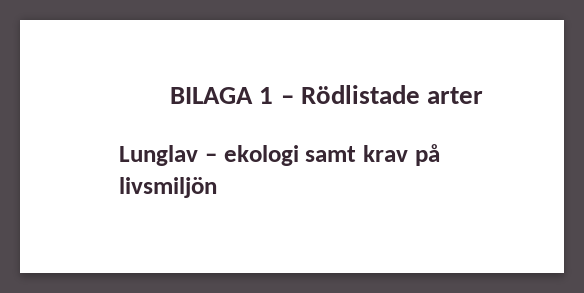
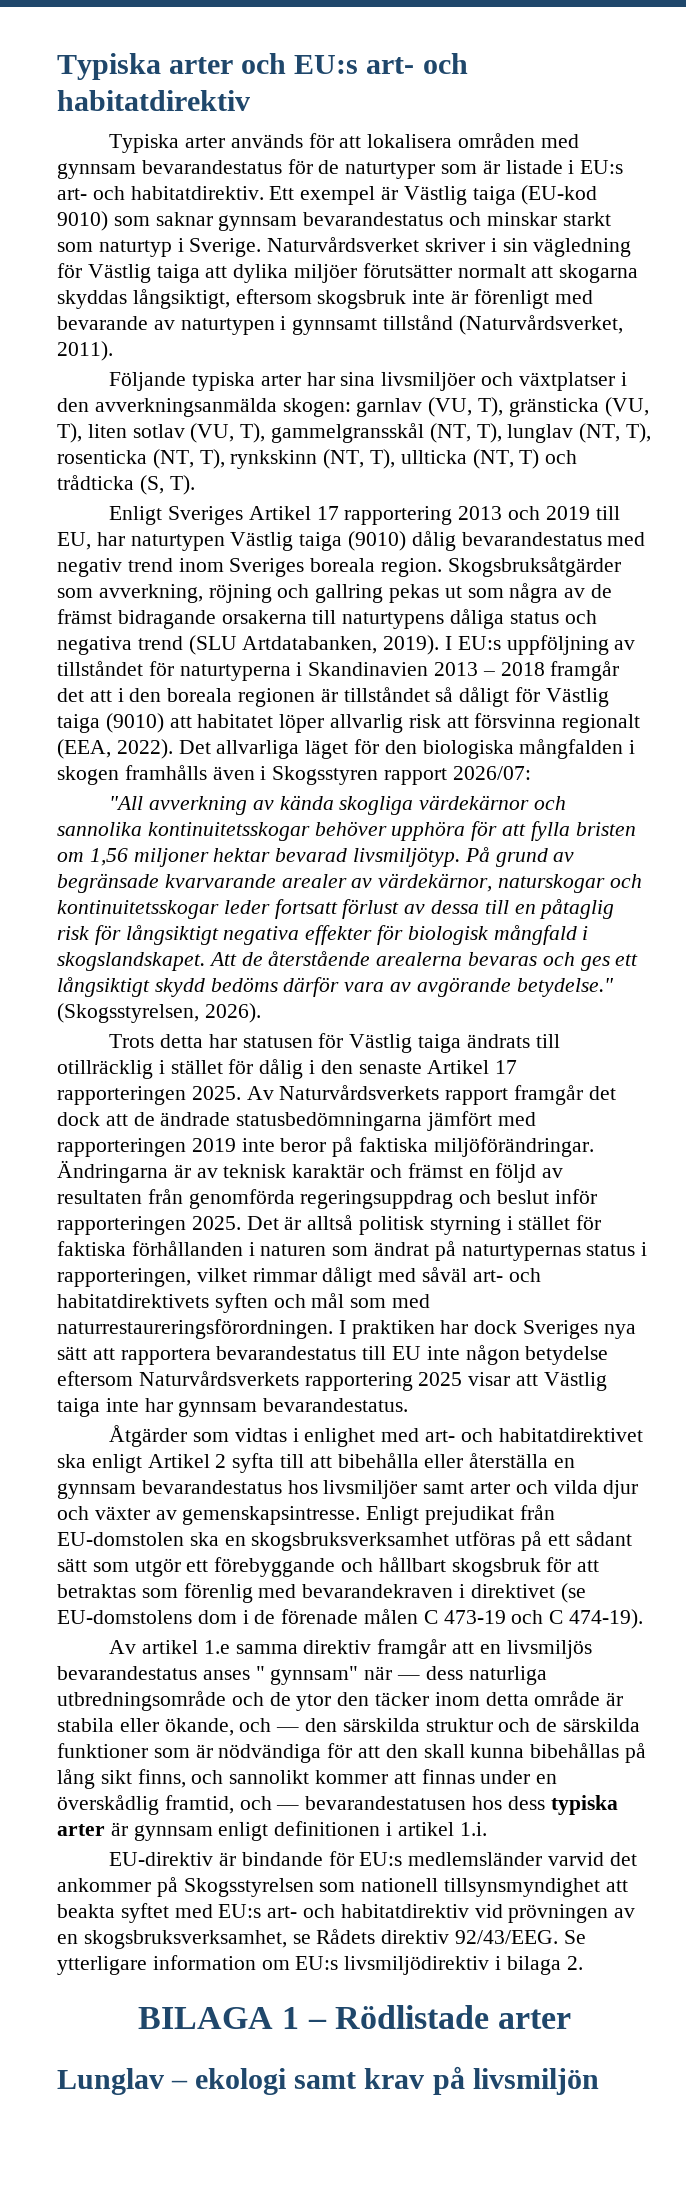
(169, 95) none -> [57,53,468,80] [57,90,250,111] [109,133,579,153] [57,159,624,179] [57,185,598,205] [57,211,611,231] [57,237,632,257] [57,263,639,283] [57,289,593,309] [57,315,623,335] [57,341,113,361] [109,372,627,391] [57,397,649,417] [57,423,652,443] [57,449,578,469] [57,475,195,495] [109,506,620,525] [57,531,646,551] [57,557,621,577] [57,583,613,603] [57,609,597,629] [57,635,636,655] [57,661,620,681] [57,687,609,707] [57,713,641,733] [57,739,636,759] [57,765,531,785] [109,795,566,815] [57,821,636,841] [57,847,575,867] [57,873,642,893] [57,899,615,919] [57,925,589,945] [57,951,639,971] [57,977,614,997] [57,1003,261,1023] [109,1033,560,1053] [57,1059,518,1079] [57,1085,616,1105] [57,1111,536,1131] [57,1137,594,1157] [57,1160,564,1183] [57,1189,597,1209] [57,1215,602,1235] [57,1241,648,1261] [57,1267,541,1287] [57,1293,431,1313] [57,1319,636,1339] [57,1345,609,1365] [57,1371,607,1391] [57,1398,409,1417] [109,1425,643,1447] [57,1453,576,1473] [57,1480,639,1499] [57,1505,555,1525] [57,1531,632,1551] [57,1557,600,1577] [57,1583,586,1603] [57,1609,644,1629] [109,1639,592,1659] [57,1666,547,1685] [57,1691,624,1711] [57,1718,641,1736] [57,1743,647,1763] [57,1769,558,1789] [57,1795,618,1815] [57,1821,487,1841] [109,1851,637,1866] [57,1877,628,1897] [57,1903,636,1923] [57,1929,586,1949] [57,1955,583,1975] Typiska arter och EU:s art- och habitatdirektiv // Typiska arter används för att lokalisera områden med gynnsam bevarandestatus för de naturtyper som är listade i EU:s art- och habitatdirektiv. Ett exempel är Västlig taiga (EU-kod 9010) som saknar gynnsam bevarandestatus och minskar starkt som naturtyp i Sverige. Naturvårdsverket skriver i sin vägledning för Västlig taiga att dylika miljöer förutsätter normalt att skogarna skyddas långsiktigt, eftersom skogsbruk inte är förenligt med bevarande av naturtypen i gynnsamt tillstånd (Naturvårdsverket, 2011). // Följande typiska arter har sina livsmiljöer och växtplatser i den avverkningsanmälda skogen: garnlav (VU, T), gränsticka (VU, T), liten sotlav (VU, T), gammelgransskål (NT, T), lunglav (NT, T), rosenticka (NT, T), rynkskinn (NT, T), ullticka (NT, T) och trådticka (S, T). // Enligt Sveriges Artikel 17 rapportering 2013 och 2019 till EU, har naturtypen Västlig taiga (9010) dålig bevarandestatus med negativ trend inom Sveriges boreala region. Skogsbruksåtgärder som avverkning, röjning och gallring pekas ut som några av de främst bidragande orsakerna till naturtypens dåliga status och negativa trend (SLU Artdatabanken, 2019). I EU:s uppföljning av tillståndet för naturtyperna i Skandinavien 2013 – 2018 framgår det att i den boreala regionen är tillståndet så dåligt för Västlig taiga (9010) att habitatet löper allvarlig risk att försvinna regionalt (EEA, 2022). Det allvarliga läget för den biologiska mångfalden i skogen framhålls även i Skogsstyren rapport 2026/07: // "All avverkning av kända skogliga värdekärnor och sannolika kontinuitetsskogar behöver upphöra för att fylla bristen om 1,56 miljoner hektar bevarad livsmiljötyp. På grund av begränsade kvarvarande arealer av värdekärnor, naturskogar och kontinuitetsskogar leder fortsatt förlust av dessa till en påtaglig risk för långsiktigt negativa effekter för biologisk mångfald i skogslandskapet. Att de återstående arealerna bevaras och ges ett långsiktigt skydd bedöms därför vara av avgörande betydelse." (Skogsstyrelsen, 2026). // Trots detta har statusen för Västlig taiga ändrats till otillräcklig i stället för dålig i den senaste Artikel 17 rapporteringen 2025. Av Naturvårdsverkets rapport framgår det dock att de ändrade statusbedömningarna jämfört med rapporteringen 2019 inte beror på faktiska miljöförändringar. Ändringarna är av teknisk karaktär och främst en följd av resultaten från genomförda regeringsuppdrag och beslut inför rapporteringen 2025. Det är alltså politisk styrning i stället för faktiska förhållanden i naturen som ändrat på naturtypernas status i rapporteringen, vilket rimmar dåligt med såväl art- och habitatdirektivets syften och mål som med naturrestaureringsförordningen. I praktiken har dock Sveriges nya sätt att rapportera bevarandestatus till EU inte någon betydelse eftersom Naturvårdsverkets rapportering 2025 visar att Västlig taiga inte har gynnsam bevarandestatus. // Åtgärder som vidtas i enlighet med art- och habitatdirektivet ska enligt Artikel 2 syfta till att bibehålla eller återställa en gynnsam bevarandestatus hos livsmiljöer samt arter och vilda djur och växter av gemenskapsintresse. Enligt prejudikat från EU-domstolen ska en skogsbruksverksamhet utföras på ett sådant sätt som utgör ett förebyggande och hållbart skogsbruk för att betraktas som förenlig med bevarandekraven i direktivet (se EU-domstolens dom i de förenade målen C 473-19 och C 474-19). // Av artikel 1.e samma direktiv framgår att en livsmiljös bevarandestatus anses " gynnsam" när — dess naturliga utbredningsområde och de ytor den täcker inom detta område är stabila eller ökande, och — den särskilda struktur och de särskilda funktioner som är nödvändiga för att den skall kunna bibehållas på lång sikt finns, och sannolikt kommer att finnas under en överskådlig framtid, och — bevarandestatusen hos dess typiska arter är gynnsam enligt definitionen i artikel 1.i. // EU-direktiv är bindande för EU:s medlemsländer varvid det ankommer på Skogsstyrelsen som nationell tillsynsmyndighet att beakta syftet med EU:s art- och habitatdirektiv vid prövningen av en skogsbruksverksamhet, se Rådets direktiv 92/43/EEG. Se ytterligare information om EU:s livsmiljödirektiv i bilaga 2. //

